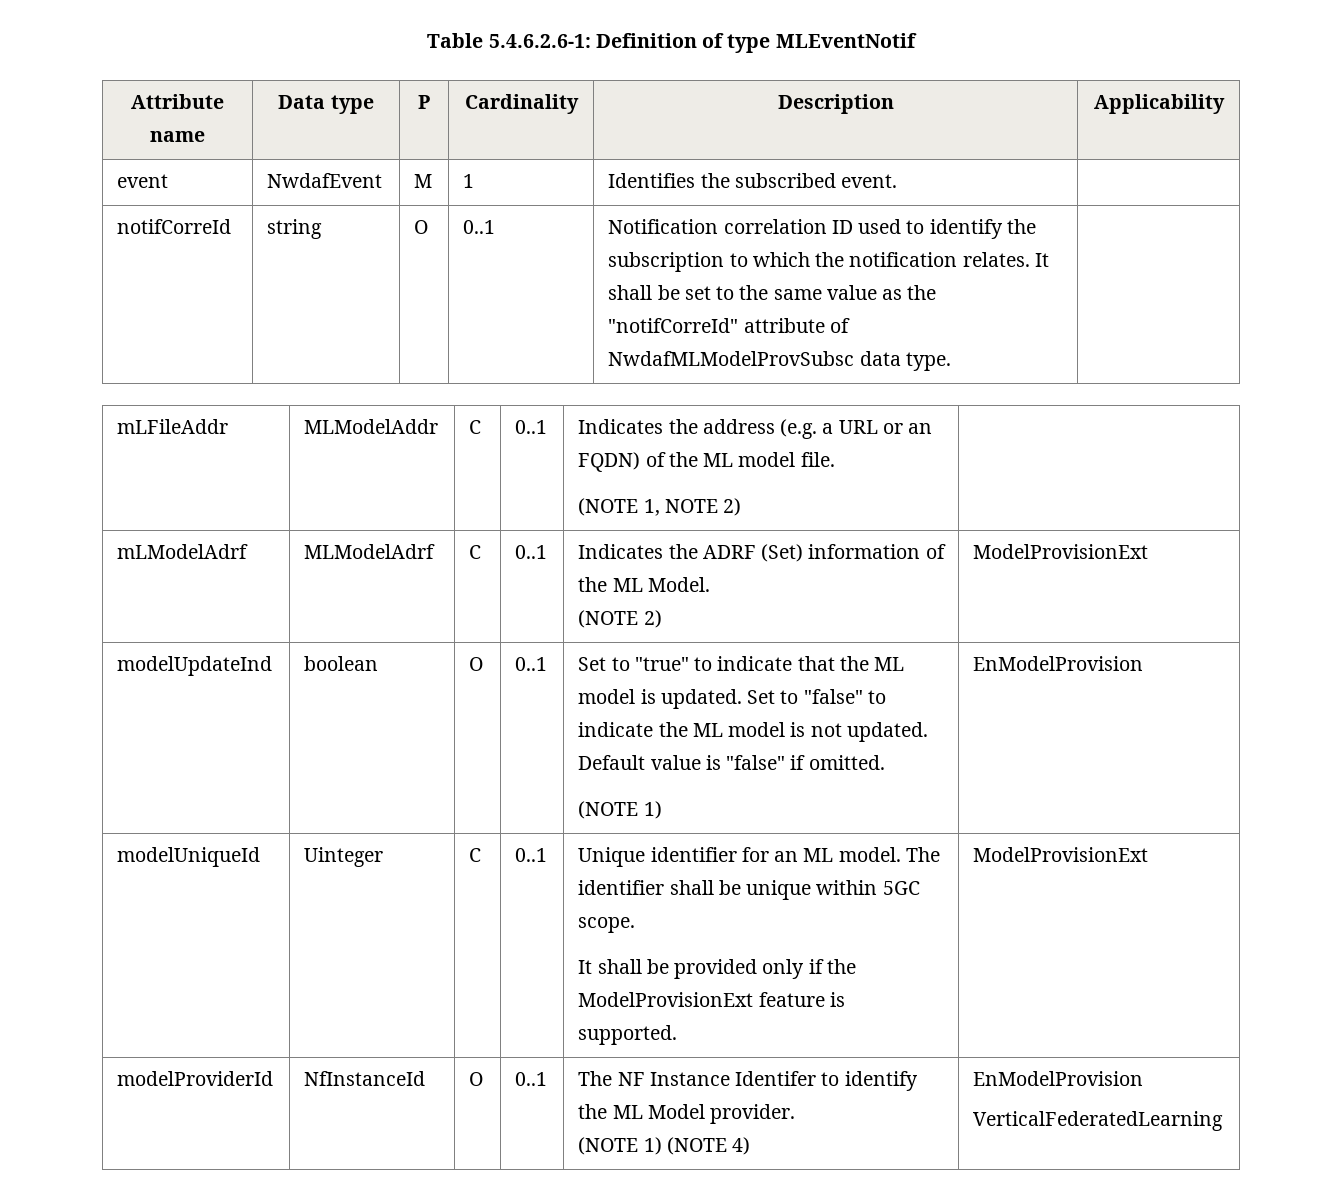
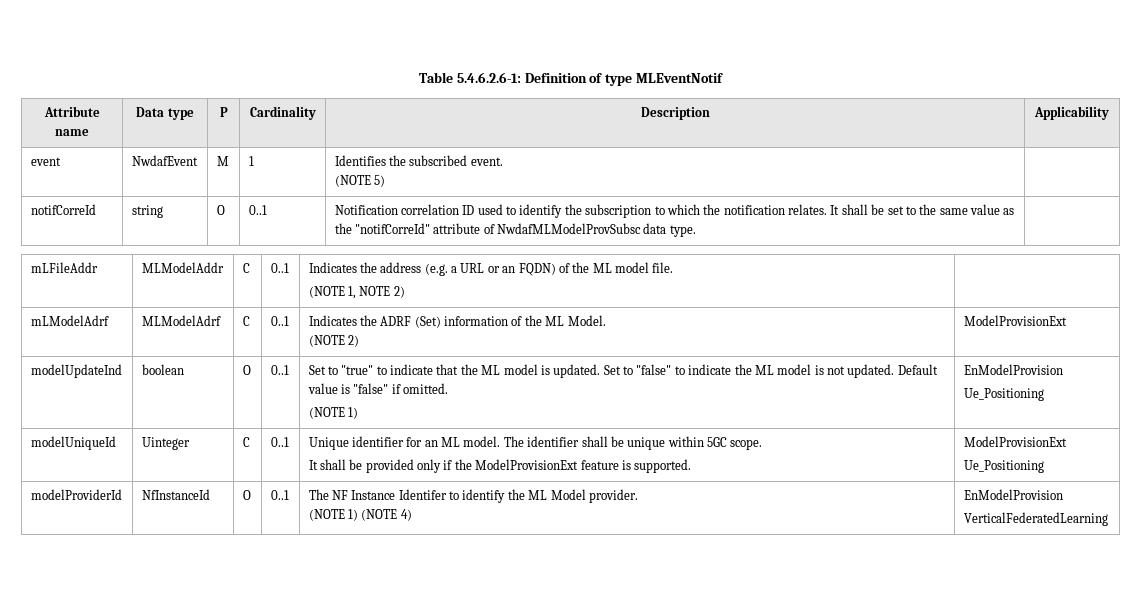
(898, 181) none -> [334,175,385,187] // (NOTE 5)
(1144, 663) none -> [963,388,1044,401] // Ue_Positioning
(1149, 854) none -> [963,460,1044,473] // Ue_Positioning

